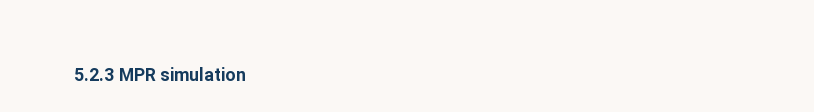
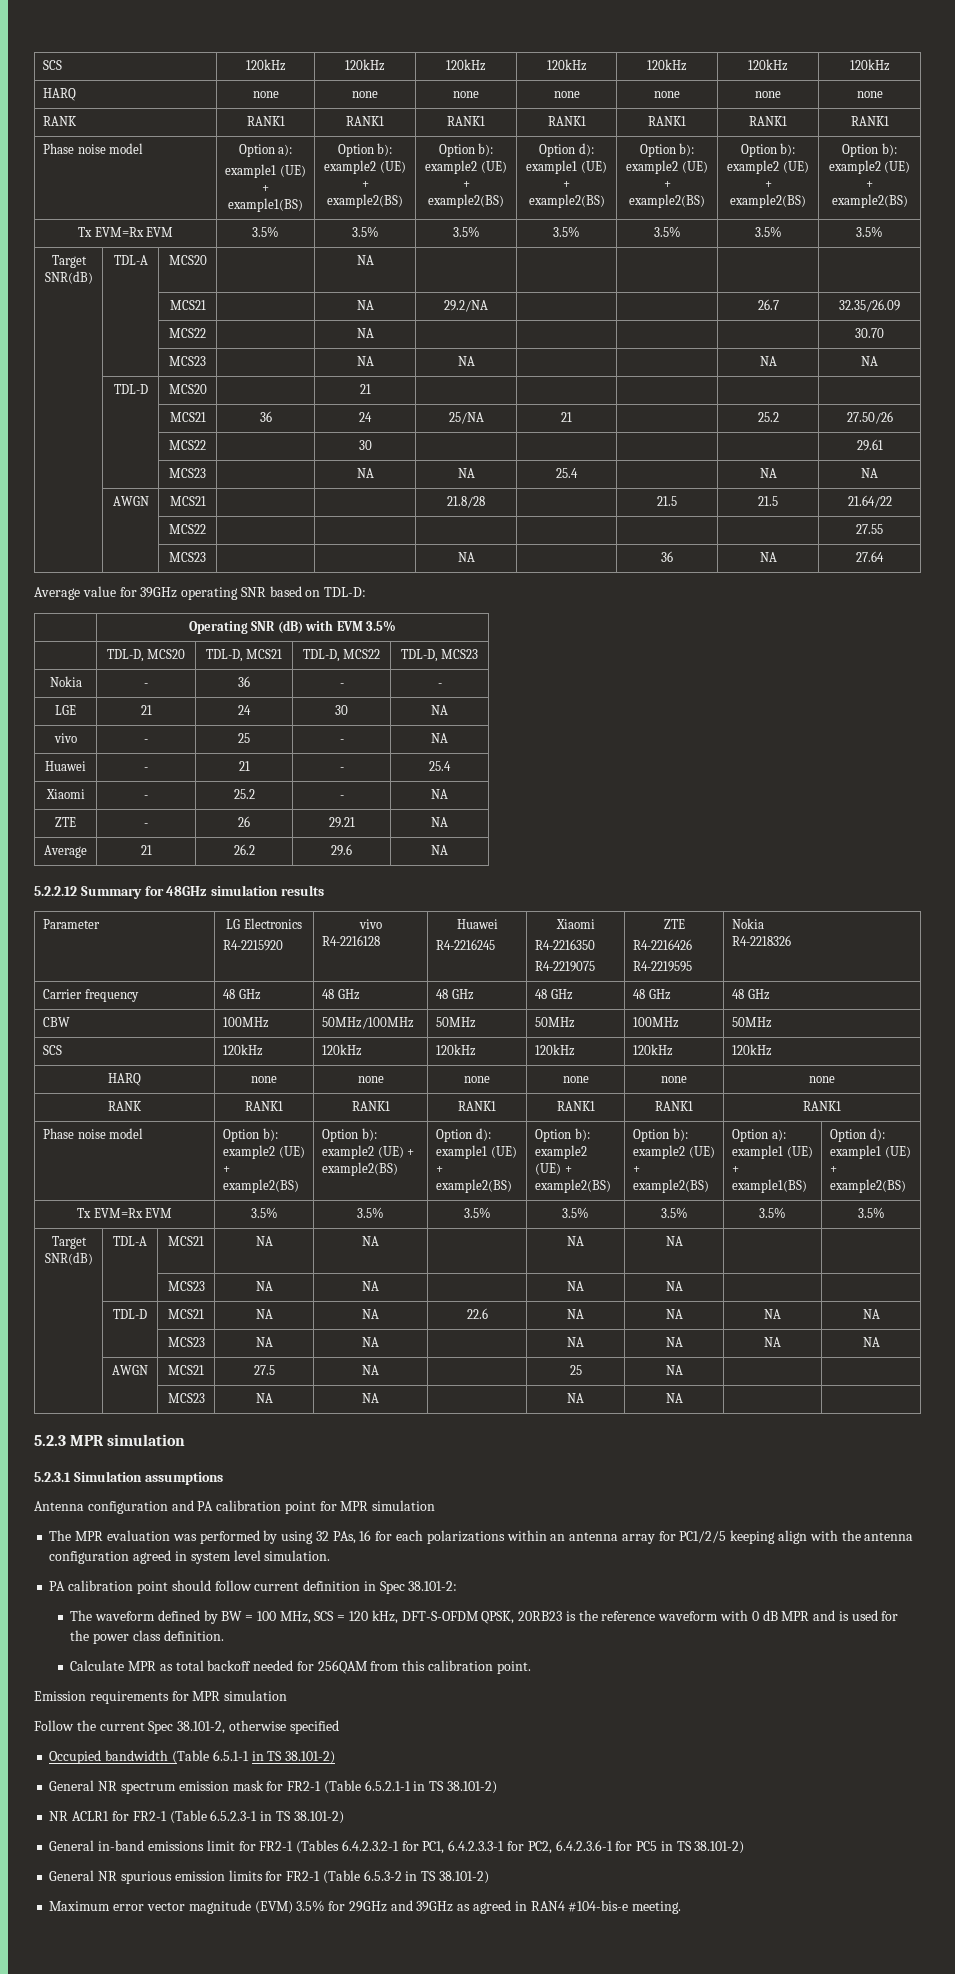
[74,67,247,81] 5.2.3 MPR simulation -> [43,60,63,70] [245,59,286,71] [345,59,385,71] [446,59,486,71] [546,59,587,71] [647,59,687,71] [748,59,788,71] [849,59,890,71] [43,88,77,101] [252,91,279,98] [352,91,378,98] [453,91,479,98] [553,91,580,98] [654,91,680,98] [755,91,781,98] [856,91,883,98] [43,116,78,126] [246,116,285,126] [346,116,384,126] [447,116,485,126] [547,116,586,126] [648,116,686,126] [749,116,787,126] [850,116,889,126] [43,143,144,154] [238,144,293,157] [225,164,306,178] [262,185,269,192] [227,198,303,212] [337,143,393,157] [324,160,406,174] [361,181,369,188] [327,194,403,208] [438,143,494,157] [425,160,507,174] [462,181,470,188] [428,194,504,208] [539,143,594,157] [526,160,607,174] [563,181,570,188] [528,194,605,208] [639,143,695,157] [626,160,708,174] [663,181,671,188] [629,194,705,208] [740,143,796,157] [727,160,809,174] [764,181,772,188] [730,194,806,208] [842,143,897,157] [828,160,911,174] [866,181,873,188] [831,194,908,208] [78,227,173,237] [251,226,279,237] [351,226,379,237] [452,226,480,237] [553,226,580,237] [653,226,681,237] [754,226,782,237] [856,226,883,237] [51,255,87,268] [44,271,93,284] [113,255,148,265] [168,255,207,265] [356,255,374,265] [169,300,206,310] [356,300,374,310] [444,300,488,312] [757,299,779,310] [839,299,900,312] [169,328,206,338] [356,328,374,338] [855,328,884,338] [169,356,206,366] [356,356,374,366] [457,356,475,366] [759,356,777,366] [861,356,878,366] [113,384,148,394] [168,384,207,394] [359,384,371,394] [169,412,206,422] [259,411,272,422] [359,412,372,422] [448,412,484,424] [561,412,572,422] [757,412,779,422] [846,411,893,424] [169,440,206,450] [358,440,372,450] [856,439,883,451] [169,468,206,478] [356,468,374,478] [457,468,475,478] [556,468,578,478] [759,468,777,478] [861,468,878,478] [112,496,149,506] [169,496,206,506] [447,496,485,508] [657,496,677,506] [758,496,778,506] [847,495,892,508] [169,524,206,534] [856,524,883,534] [169,552,206,562] [457,552,475,562] [661,551,673,562] [759,552,777,562] [856,551,884,562] [34,586,367,600] [189,620,396,634] [106,649,186,662] [205,649,283,662] [302,649,381,662] [400,649,479,662] [49,676,82,687] [144,683,148,687] [237,676,250,687] [339,683,344,687] [437,683,442,687] [55,705,76,715] [140,705,152,715] [237,705,251,715] [335,705,348,715] [431,705,448,715] [53,733,77,743] [144,739,148,743] [237,733,250,743] [339,739,344,743] [431,733,448,743] [45,761,86,771] [144,767,148,771] [238,761,250,771] [339,767,344,771] [429,761,451,771] [45,789,85,799] [144,795,148,799] [233,789,255,799] [339,795,344,799] [431,789,448,799] [55,817,76,827] [144,823,148,827] [237,816,250,827] [328,817,355,828] [431,817,448,827] [44,845,87,858] [140,845,152,855] [233,844,255,855] [331,844,352,856] [431,845,448,855] [34,885,324,899] [43,919,101,929] [226,918,302,929] [223,940,284,951] [358,919,382,929] [322,935,381,946] [456,919,498,929] [436,939,496,950] [555,919,595,929] [535,939,596,950] [535,961,596,972] [663,919,685,929] [633,939,693,950] [633,961,693,972] [732,918,765,929] [732,935,792,946] [43,989,139,1002] [223,989,261,1000] [322,989,360,1000] [436,989,474,1000] [535,989,573,1000] [633,989,671,1000] [732,989,770,1000] [43,1017,71,1027] [223,1017,270,1028] [322,1017,415,1029] [436,1017,477,1028] [535,1017,576,1028] [633,1017,680,1028] [732,1017,773,1028] [43,1045,63,1055] [223,1044,264,1056] [322,1044,363,1056] [436,1044,477,1056] [535,1044,576,1056] [633,1044,674,1056] [732,1044,773,1056] [108,1073,141,1086] [250,1076,277,1083] [357,1076,384,1083] [464,1076,490,1083] [562,1076,589,1083] [661,1076,687,1083] [809,1076,835,1083] [108,1101,142,1111] [244,1101,283,1111] [351,1101,390,1111] [458,1101,496,1111] [556,1101,595,1111] [655,1101,693,1111] [803,1101,841,1111] [43,1128,144,1139] [223,1128,278,1142] [223,1145,305,1159] [223,1166,231,1173] [223,1179,300,1193] [322,1128,377,1142] [322,1145,415,1159] [322,1162,399,1176] [436,1128,491,1142] [436,1145,517,1159] [436,1166,444,1173] [436,1179,513,1193] [535,1128,590,1142] [535,1145,588,1159] [535,1163,572,1175] [535,1179,612,1193] [633,1128,688,1142] [633,1145,715,1159] [633,1166,641,1173] [633,1179,710,1193] [732,1129,786,1142] [732,1145,813,1159] [732,1166,740,1173] [732,1179,808,1193] [830,1128,885,1142] [830,1145,911,1159] [830,1166,838,1173] [830,1179,907,1193] [77,1208,172,1218] [250,1207,278,1218] [357,1207,384,1218] [463,1207,491,1218] [562,1207,589,1218] [660,1207,688,1218] [759,1207,786,1218] [857,1207,885,1218] [51,1236,87,1249] [44,1252,93,1265] [113,1236,147,1246] [168,1236,204,1246] [255,1236,273,1246] [362,1236,379,1246] [567,1236,584,1246] [665,1236,683,1246] [167,1281,205,1291] [255,1281,273,1291] [362,1281,379,1291] [567,1281,584,1291] [665,1281,683,1291] [113,1309,147,1319] [168,1309,204,1319] [255,1309,273,1319] [362,1309,379,1319] [466,1308,488,1319] [567,1309,584,1319] [665,1309,683,1319] [764,1309,781,1319] [862,1309,880,1319] [167,1337,205,1347] [255,1337,273,1347] [362,1337,379,1347] [567,1337,584,1347] [665,1337,683,1347] [764,1337,781,1347] [862,1337,880,1347] [112,1365,148,1375] [168,1365,204,1375] [253,1365,275,1375] [362,1365,379,1375] [569,1365,582,1375] [665,1365,683,1375] [167,1393,205,1403] [255,1393,273,1403] [362,1393,379,1403] [567,1393,584,1403] [665,1393,683,1403] [34,1434,186,1446] [34,1471,223,1485] [34,1500,436,1514] [49,1530,914,1544] [49,1550,331,1564] [49,1580,458,1594] [70,1610,899,1624] [70,1630,224,1644] [70,1660,531,1674] [34,1690,288,1704] [34,1720,339,1734] [49,1750,336,1764] [49,1780,497,1794] [49,1810,344,1824] [49,1840,745,1854] [49,1870,489,1884] [49,1900,682,1914] SCS | 120kHz | 120kHz | 120kHz | 120kHz | 120kHz | 120kHz | 120kHz // HARQ | none | none | none | none | none | none | none // RANK | RANK1 | RANK1 | RANK1 | RANK1 | RANK1 | RANK1 | RANK1 // Phase noise model | Option a): // example1 (UE) + example1(BS) | Option b): example2 (UE) + example2(BS) | Option b): example2 (UE) + example2(BS) | Option d): example1 (UE) + example2(BS) | Option b): example2 (UE) + example2(BS) | Option b): example2 (UE) + example2(BS) | Option b): example2 (UE) + example2(BS) // Tx EVM=Rx EVM | 3.5% | 3.5% | 3.5% | 3.5% | 3.5% | 3.5% | 3.5% // Target SNR(dB) | TDL-A | MCS20 | | NA | | | | | // | | MCS21 | | NA | 29.2/NA | | | 26.7 | 32.35/26.09 // | | MCS22 | | NA | | | | | 30.70 // | | MCS23 | | NA | NA | | | NA | NA // | TDL-D | MCS20 | | 21 | | | | | // | | MCS21 | 36 | 24 | 25/NA | 21 | | 25.2 | 27.50/26 // | | MCS22 | | 30 | | | | | 29.61 // | | MCS23 | | NA | NA | 25.4 | | NA | NA // | AWGN | MCS21 | | | 21.8/28 | | 21.5 | 21.5 | 21.64/22 // | | MCS22 | | | | | | | 27.55 // | | MCS23 | | | NA | | 36 | NA | 27.64 // Average value for 39GHz operating SNR based on TDL-D: // | Operating SNR (dB) with EVM 3.5% // | TDL-D, MCS20 | TDL-D, MCS21 | TDL-D, MCS22 | TDL-D, MCS23 // Nokia | - | 36 | - | - // LGE | 21 | 24 | 30 | NA // vivo | - | 25 | - | NA // Huawei | - | 21 | - | 25.4 // Xiaomi | - | 25.2 | - | NA // ZTE | - | 26 | 29.21 | NA // Average | 21 | 26.2 | 29.6 | NA // 5.2.2.12 Summary for 48GHz simulation results // Parameter | LG Electronics // R4-2215920 | vivo // R4-2216128 | Huawei // R4-2216245 | Xiaomi // R4-2216350 // R4-2219075 | ZTE // R4-2216426 // R4-2219595 | Nokia // R4-2218326 // Carrier frequency | 48 GHz | 48 GHz | 48 GHz | 48 GHz | 48 GHz | 48 GHz // CBW | 100MHz | 50MHz/100MHz | 50MHz | 50MHz | 100MHz | 50MHz // SCS | 120kHz | 120kHz | 120kHz | 120kHz | 120kHz | 120kHz // HARQ | none | none | none | none | none | none // RANK | RANK1 | RANK1 | RANK1 | RANK1 | RANK1 | RANK1 // Phase noise model | Option b): example2 (UE) + example2(BS) | Option b): example2 (UE) + example2(BS) | Option d): example1 (UE) + example2(BS) | Option b): example2 (UE) + example2(BS) | Option b): example2 (UE) + example2(BS) | Option a): example1 (UE) + example1(BS) | Option d): example1 (UE) + example2(BS) // Tx EVM=Rx EVM | 3.5% | 3.5% | 3.5% | 3.5% | 3.5% | 3.5% | 3.5% // Target SNR(dB) | TDL-A | MCS21 | NA | NA | | NA | NA | | // | | MCS23 | NA | NA | | NA | NA | | // | TDL-D | MCS21 | NA | NA | 22.6 | NA | NA | NA | NA // | | MCS23 | NA | NA | | NA | NA | NA | NA // | AWGN | MCS21 | 27.5 | NA | | 25 | NA | | // | | MCS23 | NA | NA | | NA | NA | | // 5.2.3 MPR simulation // 5.2.3.1 Simulation assumptions // Antenna configuration and PA calibration point for MPR simulation // The MPR evaluation was performed by using 32 PAs, 16 for each polarizations within an antenna array for PC1/2/5 keeping align with the antenna configuration agreed in system level simulation. // PA calibration point should follow current definition in Spec 38.101-2: // The waveform defined by BW = 100 MHz, SCS = 120 kHz, DFT-S-OFDM QPSK, 20RB23 is the reference waveform with 0 dB MPR and is used for the power class definition. // Calculate MPR as total backoff needed for 256QAM from this calibration point. // Emission requirements for MPR simulation // Follow the current Spec 38.101-2, otherwise specified // Occupied bandwidth (Table 6.5.1-1 in TS 38.101-2) // General NR spectrum emission mask for FR2-1 (Table 6.5.2.1-1 in TS 38.101-2) // NR ACLR1 for FR2-1 (Table 6.5.2.3-1 in TS 38.101-2) // General in-band emissions limit for FR2-1 (Tables 6.4.2.3.2-1 for PC1, 6.4.2.3.3-1 for PC2, 6.4.2.3.6-1 for PC5 in TS 38.101-2) // General NR spurious emission limits for FR2-1 (Table 6.5.3-2 in TS 38.101-2) // Maximum error vector magnitude (EVM) 3.5% for 29GHz and 39GHz as agreed in RAN4 #104-bis-e meeting.

